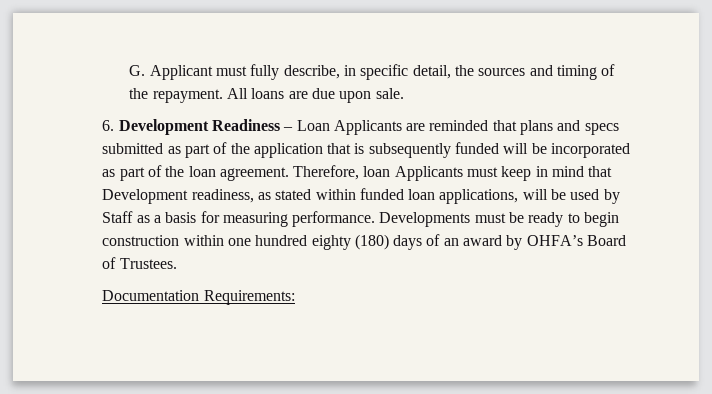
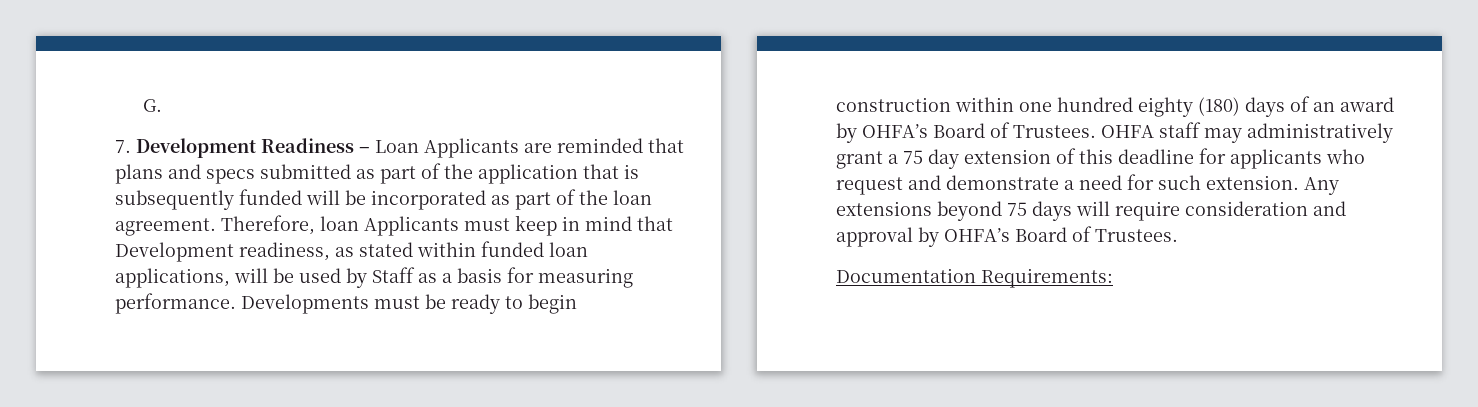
[149,64,616,80] [129,88,404,103] [102,120,115,131] Applicant must fully describe, in specific detail, the sources and timing of the repayment. All loans are due upon sale. // 6. -> [114,140,131,153] // 7.
(177, 263) none -> [1100,122,1393,143] [835,148,1365,169] [835,174,1339,195] [835,201,1346,221] [835,226,1178,247] OHFA staff may administratively grant a 75 day extension of this deadline for applicants who request and demonstrate a need for such extension. Any extensions beyond 75 days will require consideration and approval by OHFA’s Board of Trustees.

